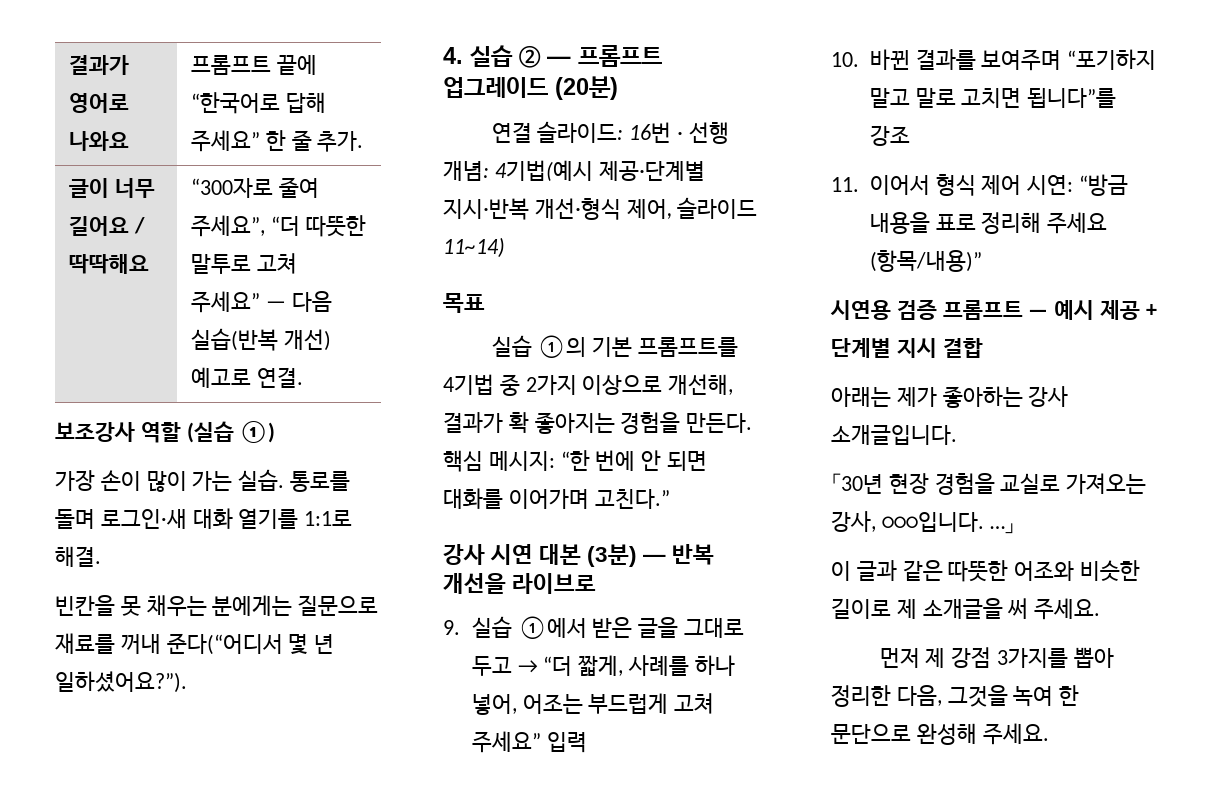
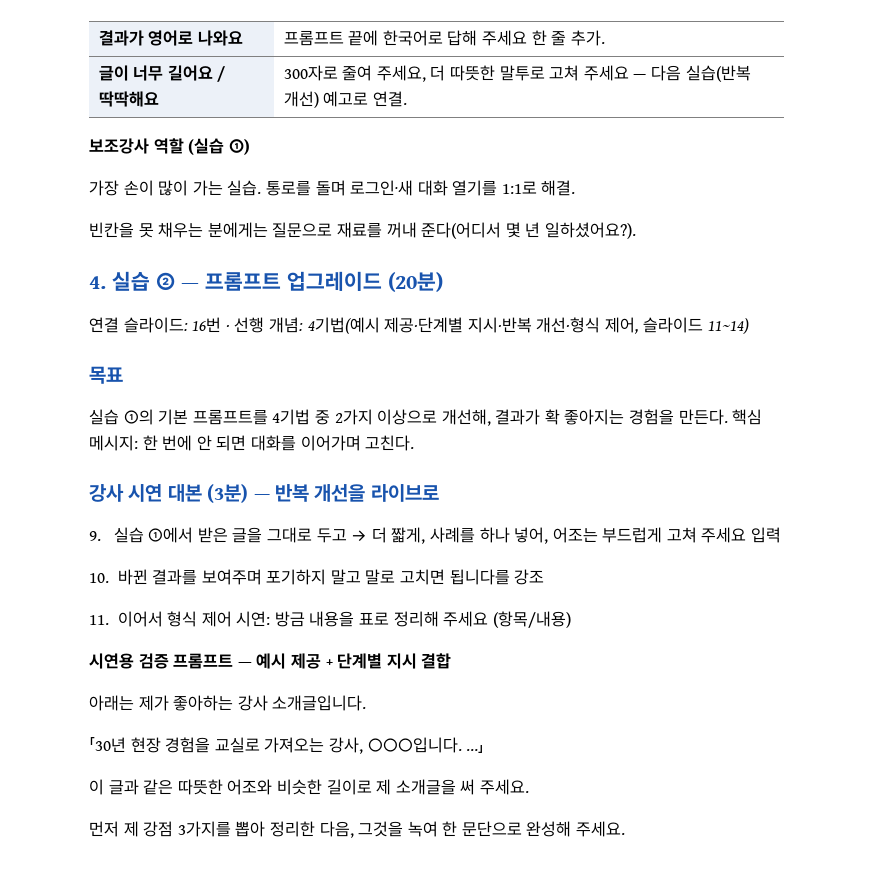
[190,92,326,114] [190,130,260,152] “한국어로 답해 주세요” -> [382,30,528,46] 한국어로 답해 주세요
[190,177,319,198] [190,215,300,237] “300자로 줄여 주세요”, “더 -> [283,65,446,82] 300자로 줄여 주세요, 더
[190,291,260,313] 주세요” -> [583,65,629,81] 주세요
[166,633,283,655] 준다(“어디서 -> [421,222,502,239] 준다(어디서
[55,671,187,693] 일하셨어요?”). -> [544,222,636,239] 일하셨어요?).
[560,450,590,471] “한 -> [142,435,158,451] 한
[594,489,670,509] 고친다.” -> [365,435,415,451] 고친다.
[543,656,573,676] “더 -> [371,527,387,543] 더
[471,731,541,753] 주세요” -> [701,527,747,543] 주세요
[1067,49,1157,70] “포기하지 -> [266,569,327,585] 포기하지
[1027,88,1117,108] 됩니다”를 -> [449,569,510,585] 됩니다를
[1078,174,1128,196] “방금 -> [274,611,305,627] 방금
[869,250,982,272] (항목/내용)” -> [492,611,571,628] (항목/내용)

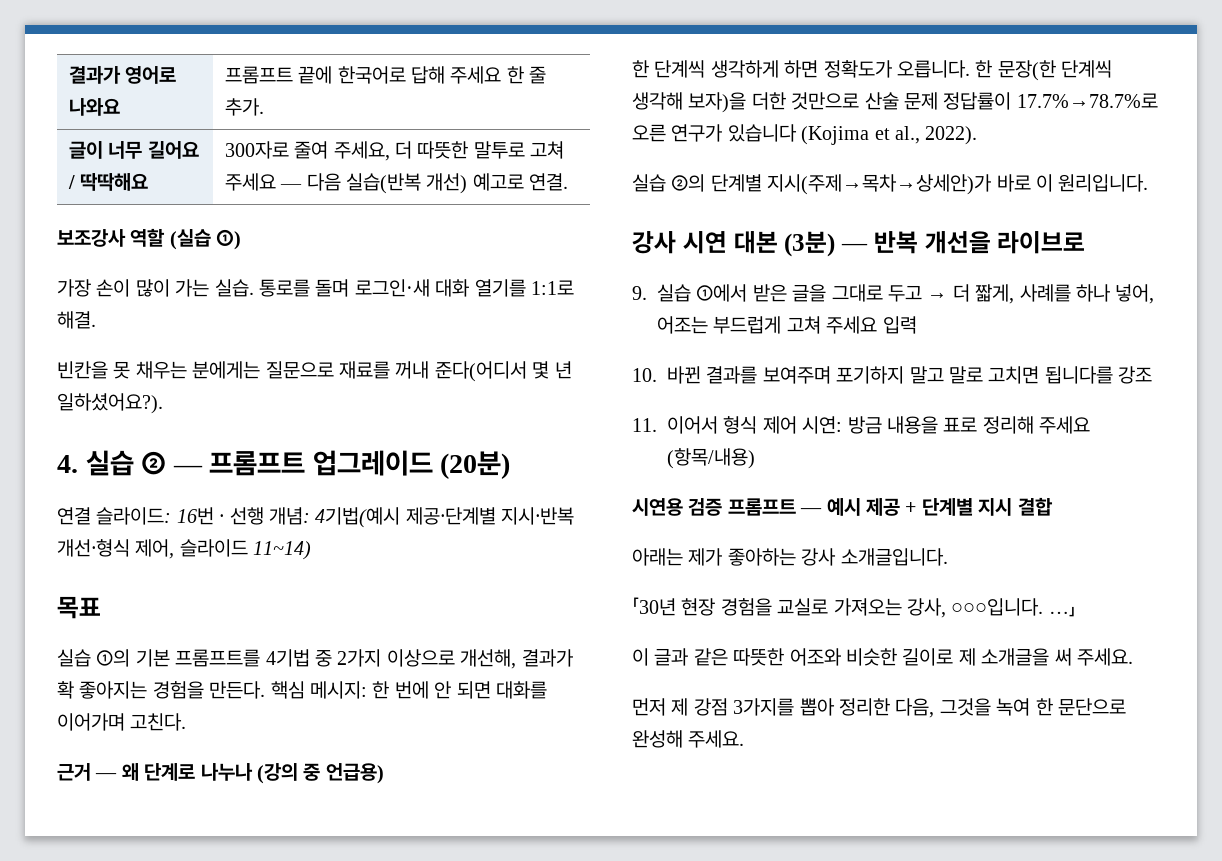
(415, 443) none -> [57,763,384,784] [632,60,1113,81] [632,92,1158,113] [632,124,978,145] [632,174,1149,195] // 근거 — 왜 단계로 나누나 (강의 중 언급용) // 한 단계씩 생각하게 하면 정확도가 오릅니다. 한 문장(한 단계씩 생각해 보자)을 더한 것만으로 산술 문제 정답률이 17.7%→78.7%로 오른 연구가 있습니다 (Kojima et al., 2022). // 실습 ②의 단계별 지시(주제→목차→상세안)가 바로 이 원리입니다.

